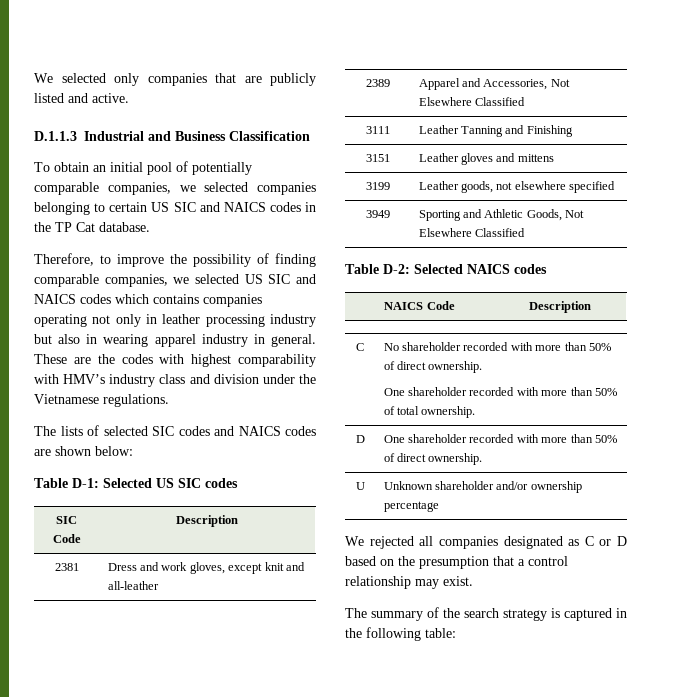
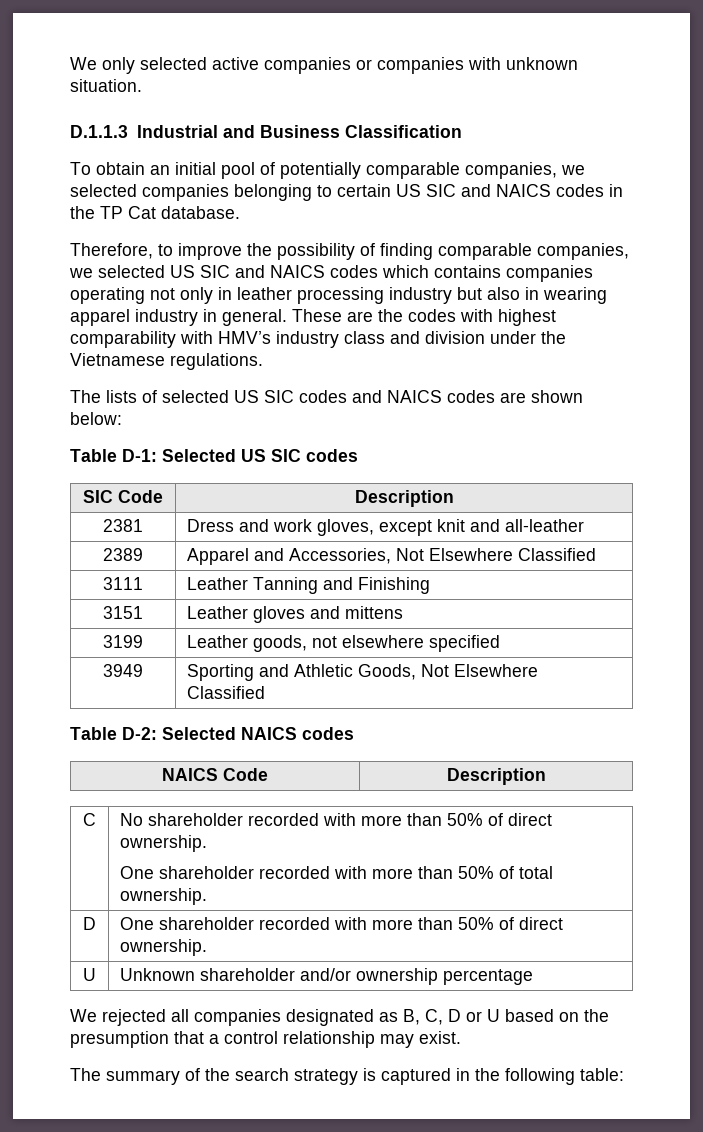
[34,73,316,86] [34,93,129,103] We selected only companies that are publicly listed and active. -> [70,57,578,74] [70,79,142,92] We only selected active companies or companies with unknown situation.
(148, 431) none -> [234,390,259,403] US
[584,536,627,546] C or D -> [403,1009,500,1025] B, C, D or U

